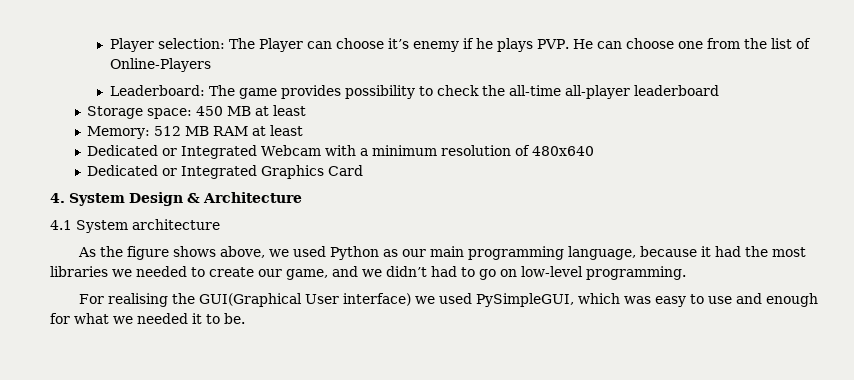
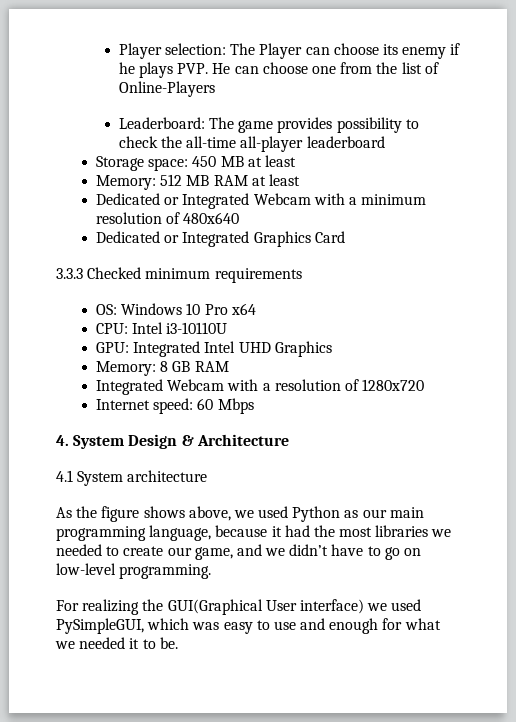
[387,38,409,49] it’s -> [382,44,398,55] its
(364, 170) none -> [56,267,302,283] [95,303,256,315] [95,322,228,334] [95,341,332,357] [95,361,229,376] [95,379,425,395] [95,398,254,414] // 3.3.3 Checked minimum requirements // OS: Windows 10 Pro x64 // CPU: Intel i3-10110U // GPU: Integrated Intel UHD Graphics // Memory: 8 GB RAM // Integrated Webcam with a resolution of 1280x720 // Internet speed: 60 Mbps
[431,266,457,277] had -> [331,544,364,556] have
[108,293,169,307] realising -> [82,599,140,615] realizing

